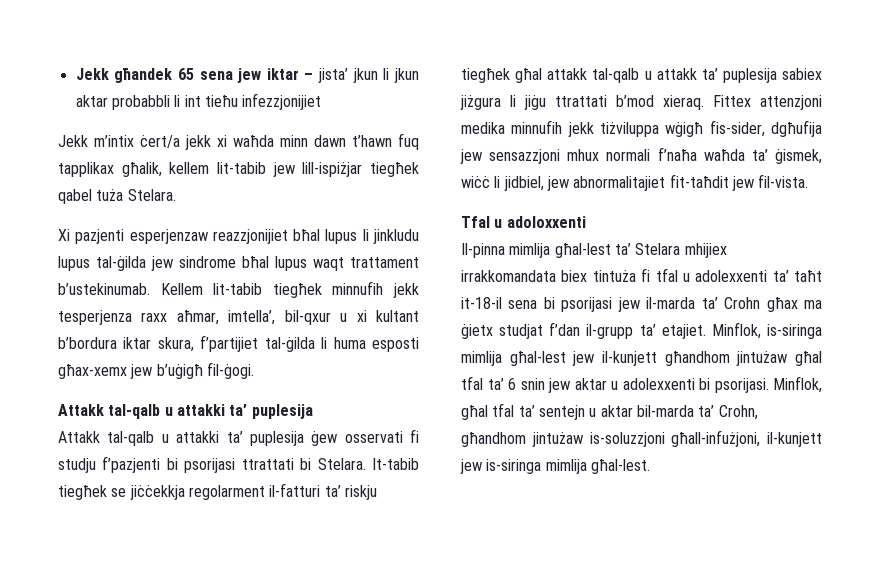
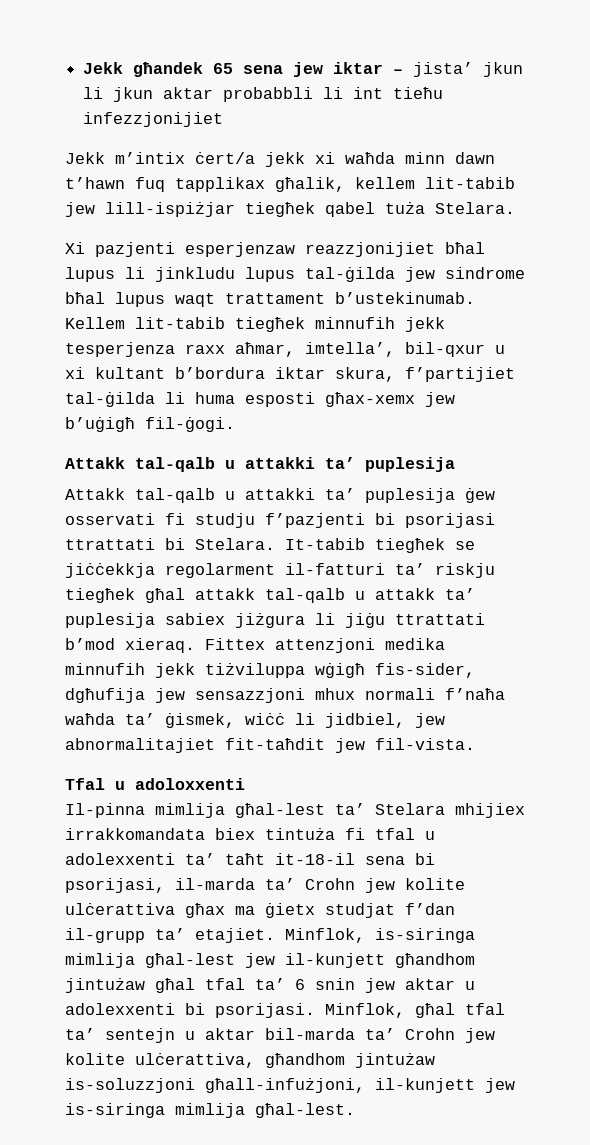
[561,297,640,312] psorijasi jew -> [65,878,165,893] psorijasi,
(761, 303) none -> [365,878,465,893] [65,903,175,915] jew kolite ulċerattiva
[718,405,758,420] Crohn, -> [405,1028,495,1043] [65,1053,255,1068] Crohn jew kolite ulċerattiva,

